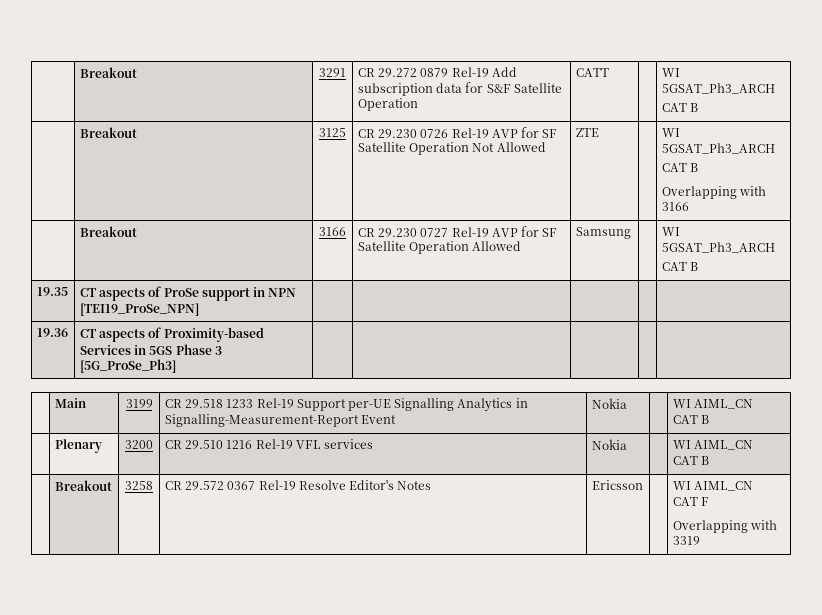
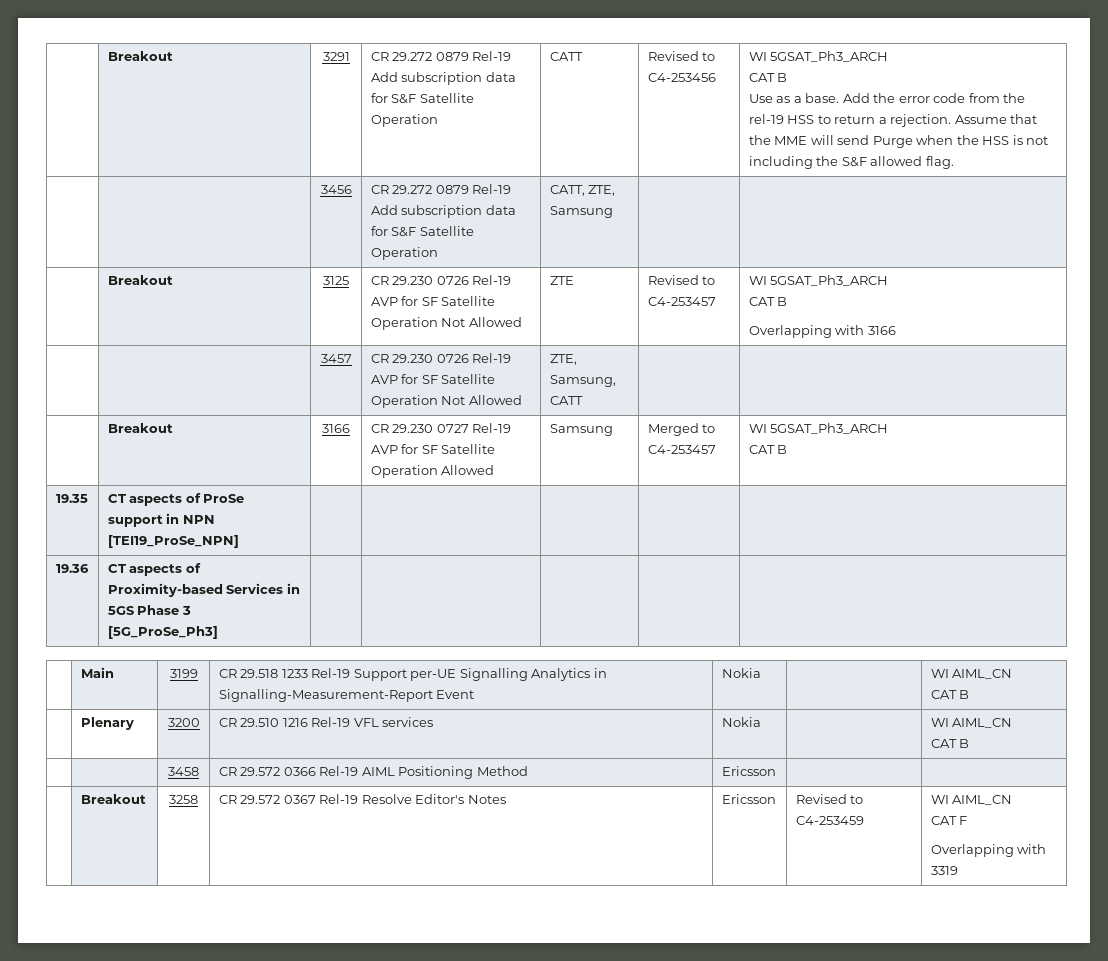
[661,68,680,77] [661,83,775,94] [661,103,699,112] | WI 5GSAT_Ph3_ARCH // CAT B -> [647,51,716,61] [647,73,716,82] [748,51,889,62] [748,73,788,82] [748,93,1026,103] [748,114,1038,127] [748,135,1049,148] [748,156,954,169] [320,185,352,194] [370,184,512,194] [370,205,516,218] [370,226,474,237] [370,247,438,260] [549,185,616,196] [549,206,613,218] Revised to C4-253456 | WI 5GSAT_Ph3_ARCH // CAT B // Use as a base. Add the error code from the rel-19 HSS to return a rejection. Assume that the MME will send Purge when the HSS is not including the S&F allowed flag. // | | 3456 | CR 29.272 0879 Rel-19 Add subscription data for S&F Satellite Operation | CATT, ZTE, Samsung | |
(599, 132) none -> [647,275,716,285] [647,297,716,306] Revised to C4-253457
(689, 206) none -> [320,354,352,363] [370,353,512,363] [370,374,496,384] [370,395,522,408] [549,354,577,365] [549,375,616,387] [549,396,583,405] // | | 3457 | CR 29.230 0726 Rel-19 AVP for SF Satellite Operation Not Allowed | ZTE, Samsung, CATT | |
(631, 233) none -> [647,423,716,436] [647,445,716,454] Merged to C4-253457
(710, 460) none -> [168,767,199,776] [218,766,528,779] [721,766,776,776] // | | 3458 | CR 29.572 0366 Rel-19 AIML Positioning Method | Ericsson | |
(643, 485) none -> [795,794,864,804] [795,816,864,825] Revised to C4-253459

